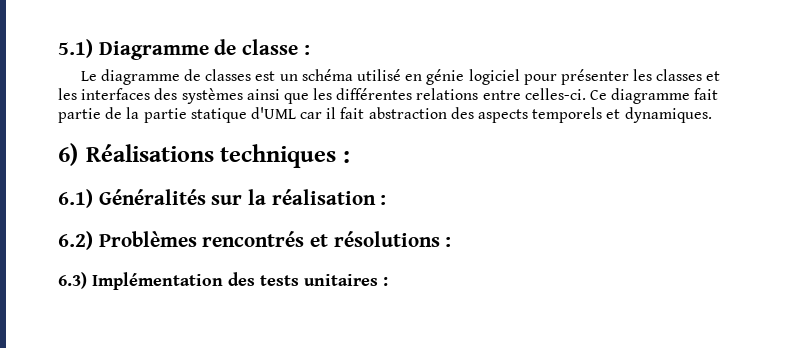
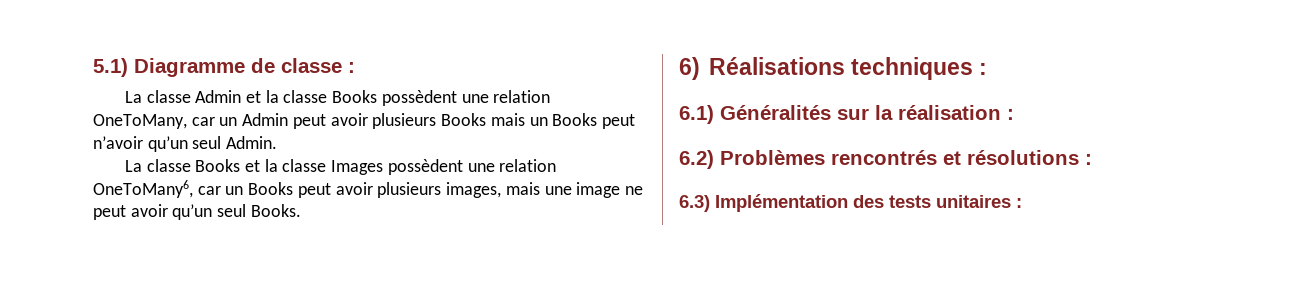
[80,69,721,85] [58,88,719,104] [58,107,712,123] Le diagramme de classes est un schéma utilisé en génie logiciel pour présenter les classes et les interfaces des systèmes ainsi que les différentes relations entre celles-ci. Ce diagramme fait partie de la partie statique d'UML car il fait abstraction des aspects temporels et dynamiques. -> [124,90,551,106] [93,113,635,129] [93,136,278,152] [124,159,557,175] [93,180,643,198] [93,204,301,220] La classe Admin et la classe Books possèdent une relation OneToMany, car un Admin peut avoir plusieurs Books mais un Books peut n’avoir qu’un seul Admin. // La classe Books et la classe Images possèdent une relation OneToMany6, car un Books peut avoir plusieurs images, mais une image ne peut avoir qu’un seul Books.

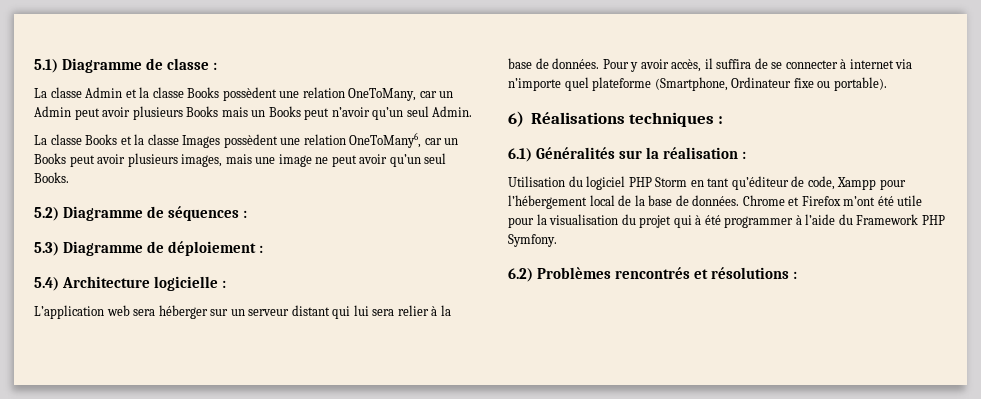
(301, 210) none -> [34,206,248,221] [34,241,264,256] [34,276,227,291] [34,305,451,319] [508,58,913,72] [508,77,887,91] // 5.2) Diagramme de séquences : // 5.3) Diagramme de déploiement : // 5.4) Architecture logicielle : // L’application web sera héberger sur un serveur distant qui lui sera relier à la base de données. Pour y avoir accès, il suffira de se connecter à internet via n’importe quel plateforme (Smartphone, Ordinateur fixe ou portable).
(1014, 114) none -> [508,176,906,190] [508,195,923,209] [508,214,945,228] [508,234,557,247] // Utilisation du logiciel PHP Storm en tant qu’éditeur de code, Xampp pour l’hébergement local de la base de données. Chrome et Firefox m’ont été utile pour la visualisation du projet qui à été programmer à l’aide du Framework PHP Symfony.
[679,194,1022,212] // 6.3) Implémentation des tests unitaires : -> (798, 275) none

